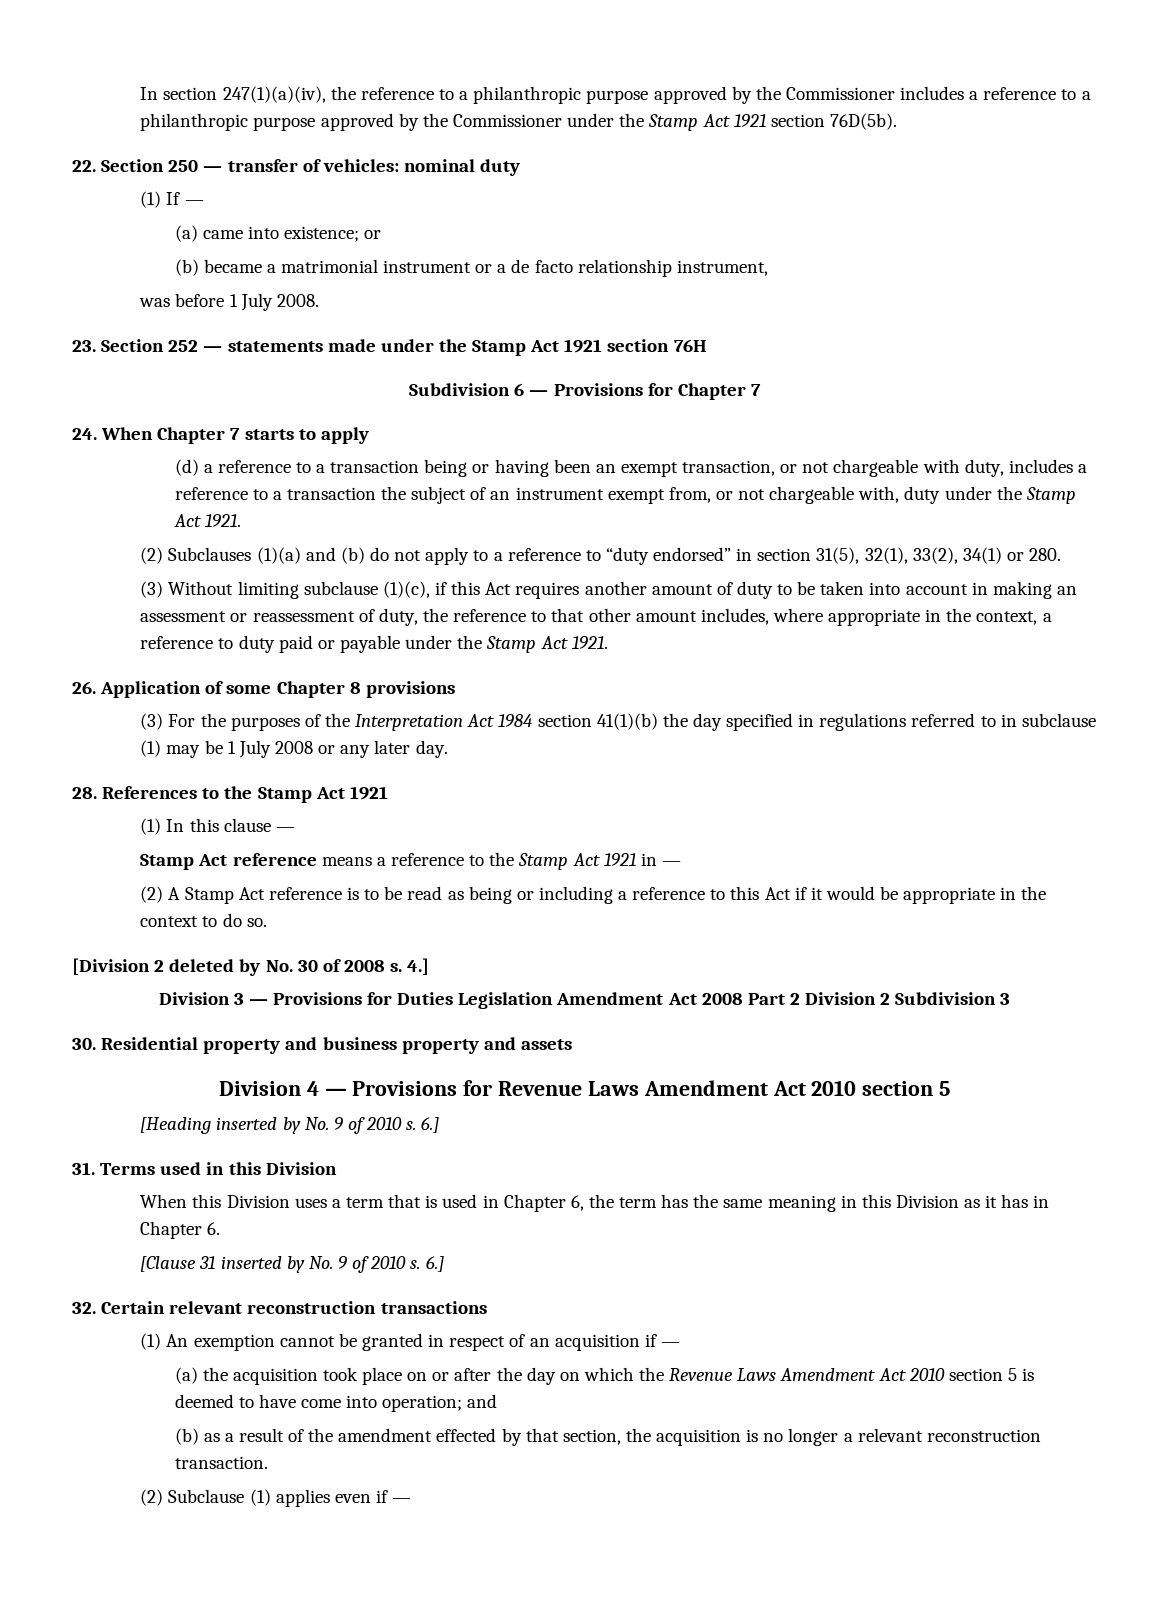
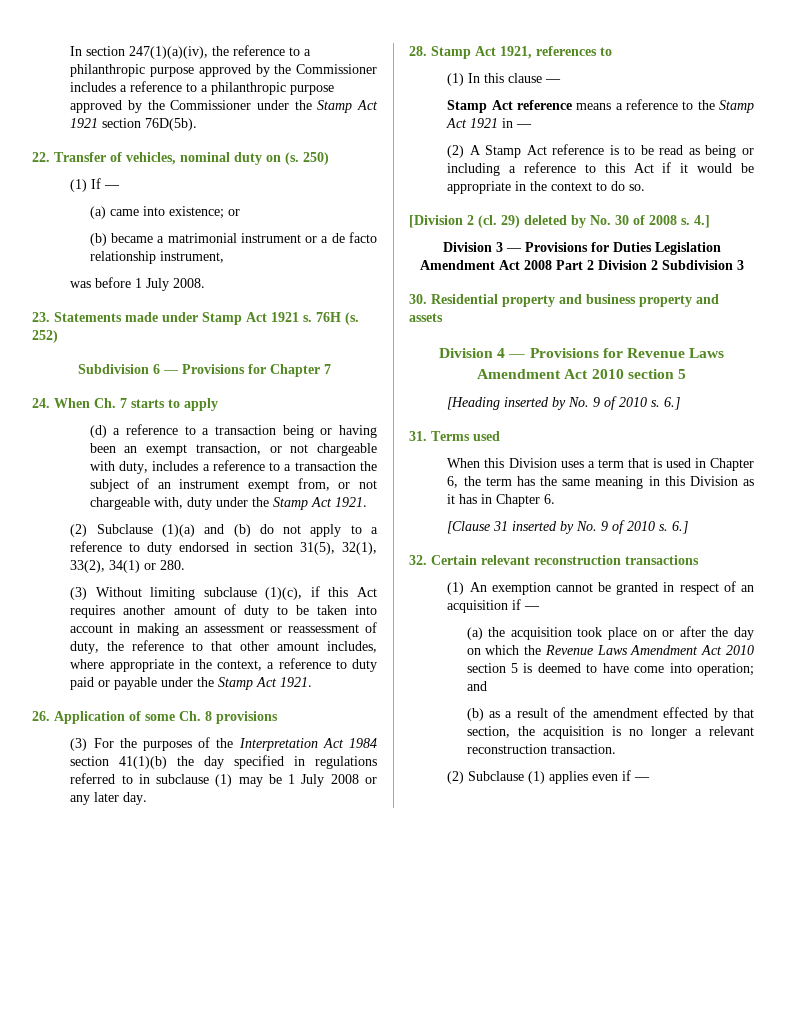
[101,159,399,172] Section 250 — transfer of vehicles: -> [54,152,176,165] Transfer of vehicles,
(521, 167) none -> [266,152,329,165] on (s. 250)
[101,339,323,352] Section 252 — statements -> [54,312,122,322] Statements
[438,339,670,356] the Stamp Act 1921 section -> [202,312,312,325] Stamp Act 1921 s.
(707, 345) none -> [345,312,359,325] [32,330,58,343] (s. 252)
[157,427,226,444] Chapter -> [94,398,116,408] Ch.
[168,547,252,561] Subclauses -> [96,524,153,534] Subclause
[605,547,732,565] “duty endorsed” -> [147,542,230,555] duty endorsed
[276,681,345,698] Chapter -> [179,711,201,721] Ch.
[102,786,388,803] References to the Stamp Act 1921 -> [431,46,612,59] Stamp Act 1921, references to
(165, 966) none -> [478,215,520,228] (cl. 29)
[206,1162,337,1175] in this Division -> (500, 436) none

